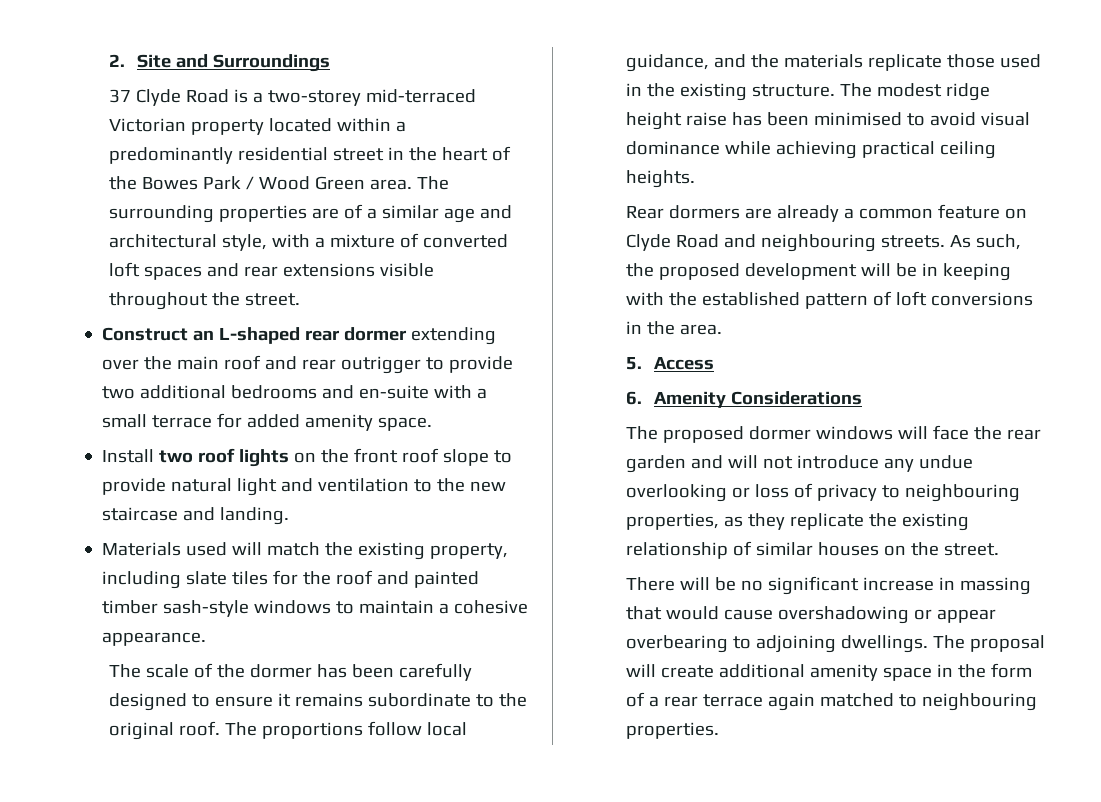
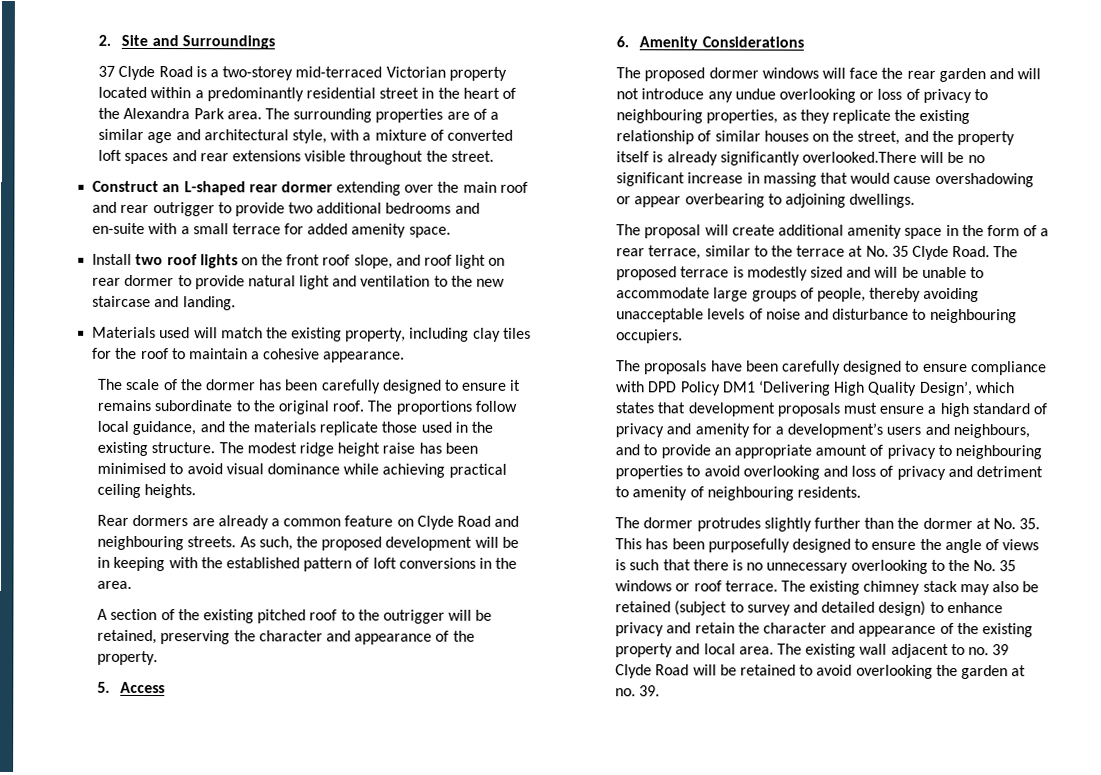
[142,176,366,190] Bowes Park / Wood Green -> [123,107,225,120] Alexandra Park
[443,449,490,466] slope -> [353,254,506,269] [92,274,175,287] slope, and roof light on rear dormer
[186,571,228,585] slate -> [472,327,501,342] clay
[377,571,480,588] [102,600,332,617] and painted timber sash-style windows -> (169, 353) none
(723, 329) none -> [97,608,493,624] [97,629,475,645] [97,650,159,666] // A section of the existing pitched roof to the outrigger will be retained, preserving the character and appearance of the property.
[944,543,1000,556] [626,577,676,591] street. // There -> [857,130,1015,146] [616,151,917,166] street, and the property itself is already significantly overlooked.There
(929, 644) none -> (916, 200) //
[703,693,1038,711] [626,722,720,739] terrace again matched to neighbouring properties. -> [648,245,1019,260] [616,266,984,281] [616,287,980,303] [616,308,1017,324] [616,329,684,344] [616,360,1047,376] [615,380,1015,397] [615,402,1047,418] [615,422,1030,439] [615,444,1042,460] [615,465,1043,480] [615,486,861,501] [615,517,1041,532] [615,538,1040,554] [615,559,1017,574] [615,580,1040,596] [615,600,1003,616] [615,622,1033,638] [615,643,1010,658] [615,664,1027,680] [615,685,661,697] terrace, similar to the terrace at No. 35 Clyde Road. The proposed terrace is modestly sized and will be unable to accommodate large groups of people, thereby avoiding unacceptable levels of noise and disturbance to neighbouring occupiers. // The proposals have been carefully designed to ensure compliance with DPD Policy DM1 ‘Delivering High Quality Design’, which states that development proposals must ensure a high standard of privacy and amenity for a development’s users and neighbours, and to provide an appropriate amount of privacy to neighbouring properties to avoid overlooking and loss of privacy and detriment to amenity of neighbouring residents. // The dormer protrudes slightly further than the dormer at No. 35. This has been purposefully designed to ensure the angle of views is such that there is no unnecessary overlooking to the No. 35 windows or roof terrace. The existing chimney stack may also be retained (subject to survey and detailed design) to enhance privacy and retain the character and appearance of the existing property and local area. The existing wall adjacent to no. 39 Clyde Road will be retained to avoid overlooking the garden at no. 39.

